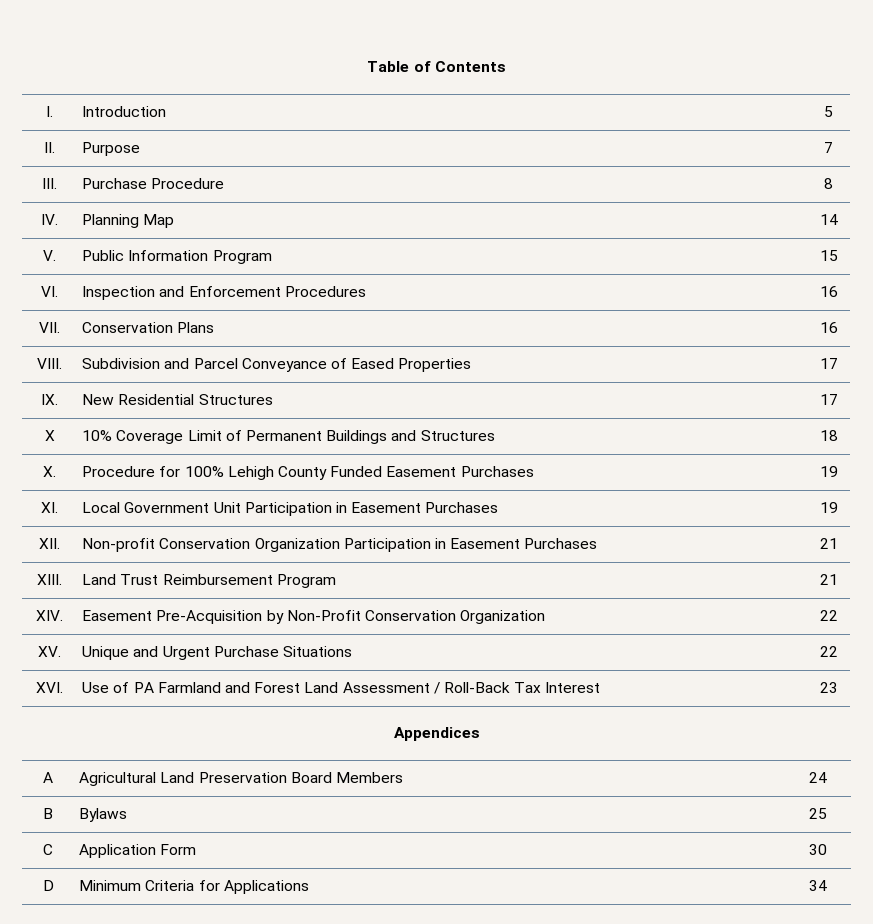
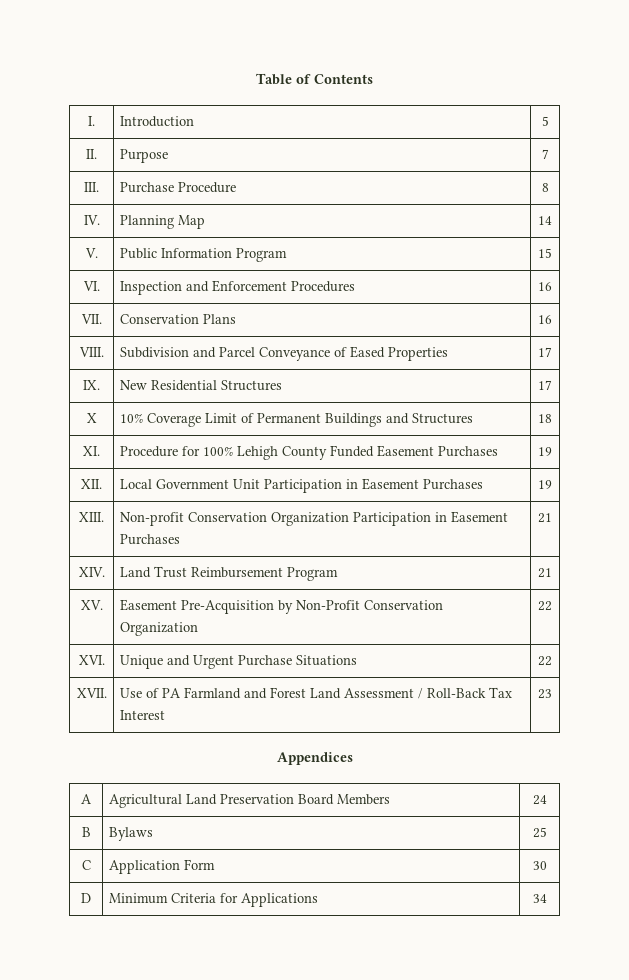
[43,466,56,477] X. -> [83,446,100,456] XI.
[41,502,58,513] XI. -> [81,479,102,489] XII.
[39,538,60,549] XII. -> [79,512,104,522] XIII.
[37,574,62,585] XIII. -> [78,567,105,577] XIV.
[36,610,63,621] XIV. -> [80,600,103,610] XV.
[38,646,61,657] XV. -> [78,655,105,665] XVI.
[36,682,63,693] XVI. -> [76,688,107,698] XVII.

